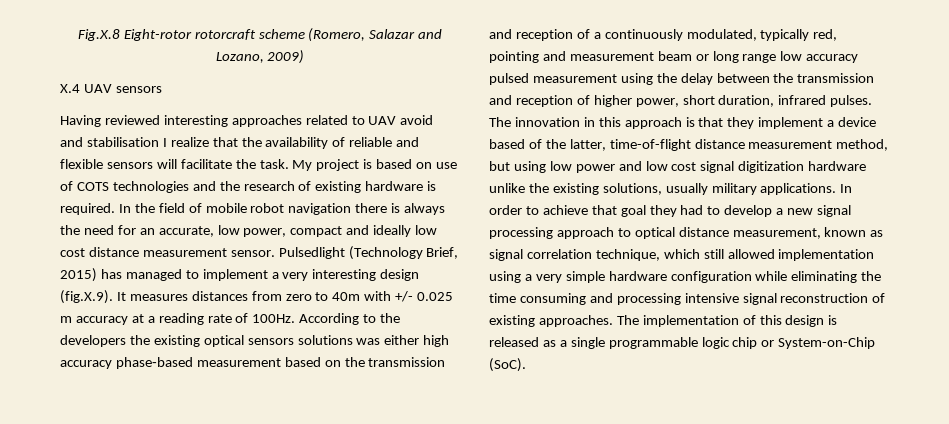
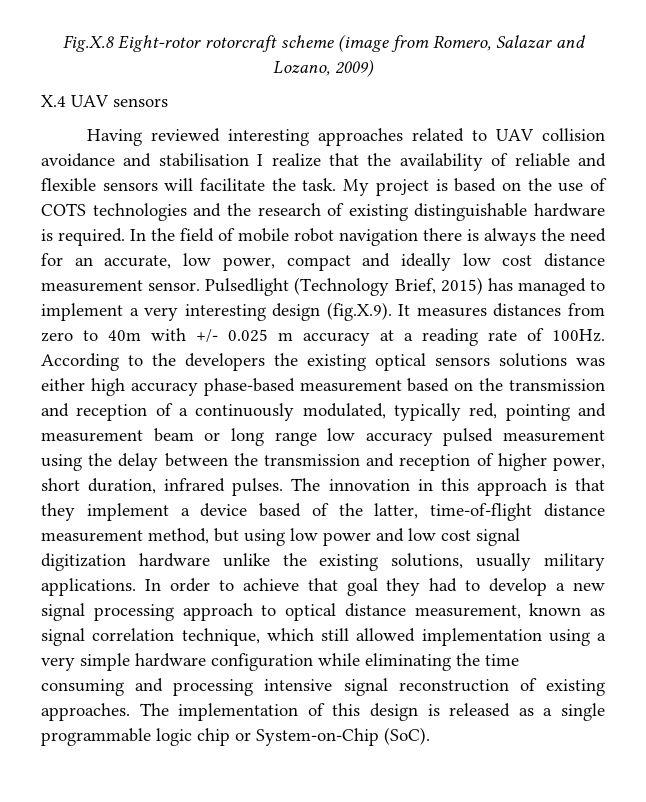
[308,28,366,42] (Romero, -> [337,34,491,52] (image from Romero,
[400,115,434,125] avoid -> [542,128,605,141] [41,153,115,167] collision avoidance
(433, 165) none -> [527,178,552,191] the
(362, 187) none -> [414,203,528,221] distinguishable

